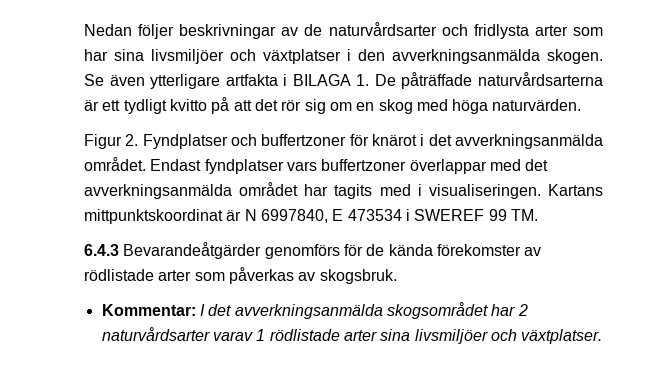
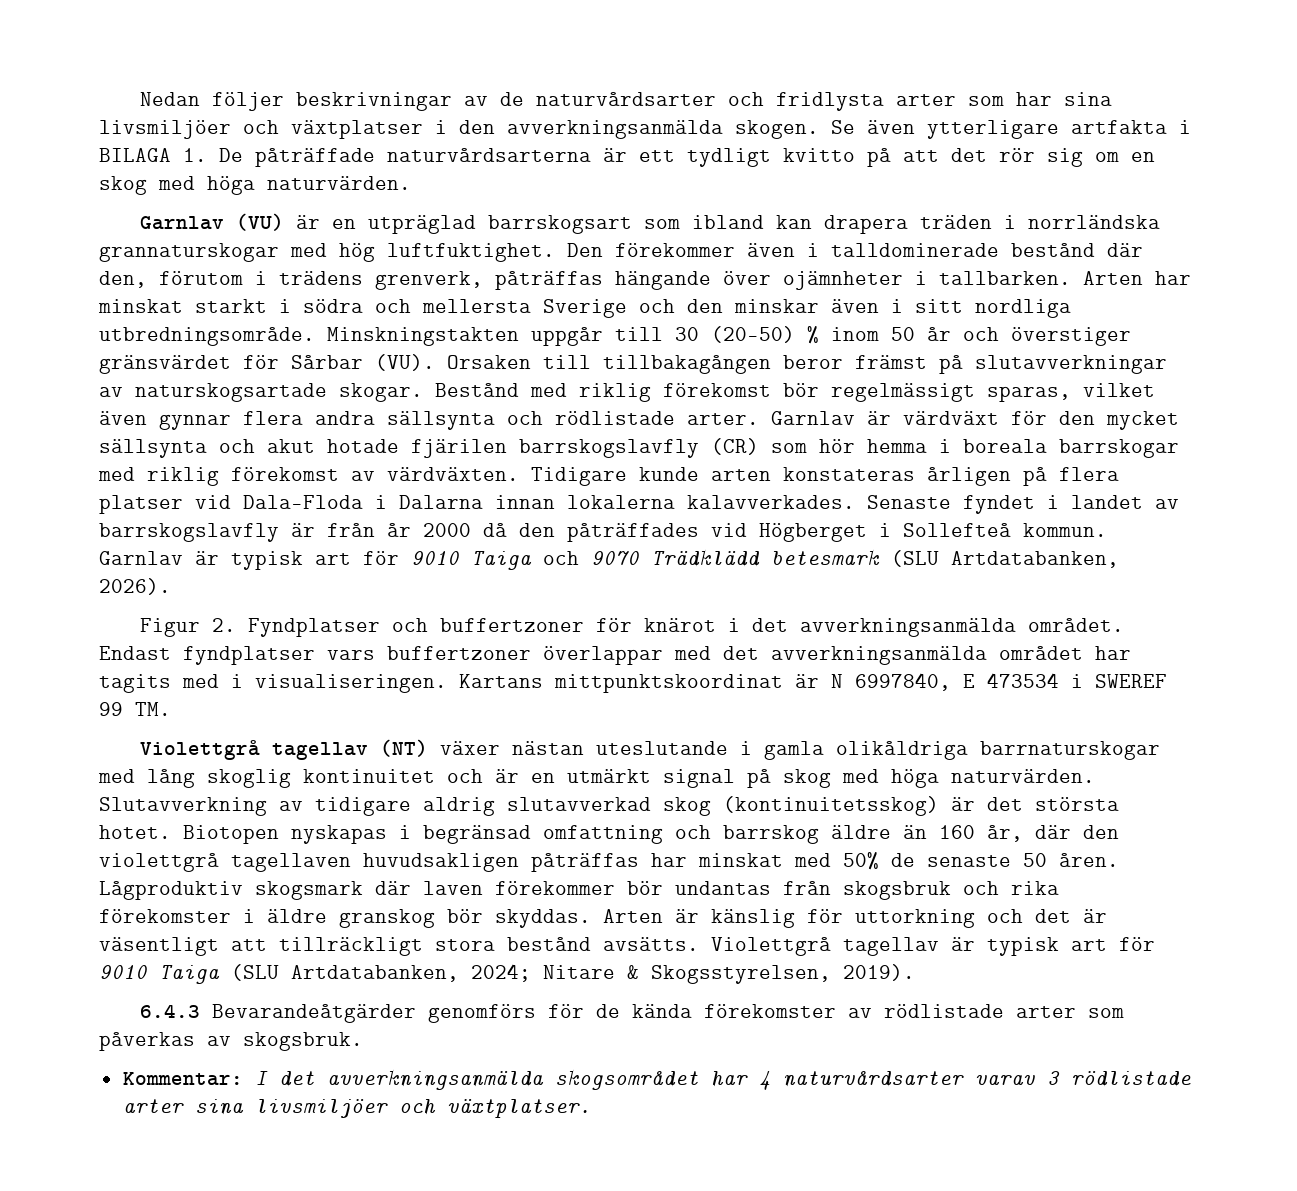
(582, 105) none -> [140,213,1161,234] [99,243,1143,262] [99,271,1191,290] [98,299,1071,318] [99,326,1131,346] [99,354,1167,374] [99,383,1155,402] [99,411,1179,430] [99,438,1179,458] [98,467,1119,486] [99,495,1179,514] [99,523,1107,542] [99,549,1119,570] [99,578,171,595] // Garnlav (VU) är en utpräglad barrskogsart som ibland kan drapera träden i norrländska grannaturskogar med hög luftfuktighet. Den förekommer även i talldominerade bestånd där den, förutom i trädens grenverk, påträffas hängande över ojämnheter i tallbarken. Arten har minskat starkt i södra och mellersta Sverige och den minskar även i sitt nordliga utbredningsområde. Minskningstakten uppgår till 30 (20–50) % inom 50 år och överstiger gränsvärdet för Sårbar (VU). Orsaken till tillbakagången beror främst på slutavverkningar av naturskogsartade skogar. Bestånd med riklig förekomst bör regelmässigt sparas, vilket även gynnar flera andra sällsynta och rödlistade arter. Garnlav är värdväxt för den mycket sällsynta och akut hotade fjärilen barrskogslavfly (CR) som hör hemma i boreala barrskogar med riklig förekomst av värdväxten. Tidigare kunde arten konstateras årligen på flera platser vid Dala-Floda i Dalarna innan lokalerna kalavverkades. Senaste fyndet i landet av barrskogslavfly är från år 2000 då den påträffades vid Högberget i Sollefteå kommun. Garnlav är typisk art för 9010 Taiga och 9070 Trädklädd betesmark (SLU Artdatabanken, 2026).
(538, 215) none -> [140,739,1161,760] [98,769,1095,788] [99,796,1119,816] [99,825,1119,844] [99,852,1119,872] [99,881,1059,900] [99,909,1107,928] [99,937,1155,956] [99,964,915,984] // Violettgrå tagellav (NT) växer nästan uteslutande i gamla olikåldriga barrnaturskogar med lång skoglig kontinuitet och är en utmärkt signal på skog med höga naturvärden. Slutavverkning av tidigare aldrig slutavverkad skog (kontinuitetsskog) är det största hotet. Biotopen nyskapas i begränsad omfattning och barrskog äldre än 160 år, där den violettgrå tagellaven huvudsakligen påträffas har minskat med 50% de senaste 50 åren. Lågproduktiv skogsmark där laven förekommer bör undantas från skogsbruk och rika förekomster i äldre granskog bör skyddas. Arten är känslig för uttorkning och det är väsentligt att tillräckligt stora bestånd avsätts. Violettgrå tagellav är typisk art för 9010 Taiga (SLU Artdatabanken, 2024; Nitare & Skogsstyrelsen, 2019).
[517,304,528,316] 2 -> [758,1071,771,1090] 4
[256,329,266,341] 1 -> [1046,1071,1060,1085] 3

